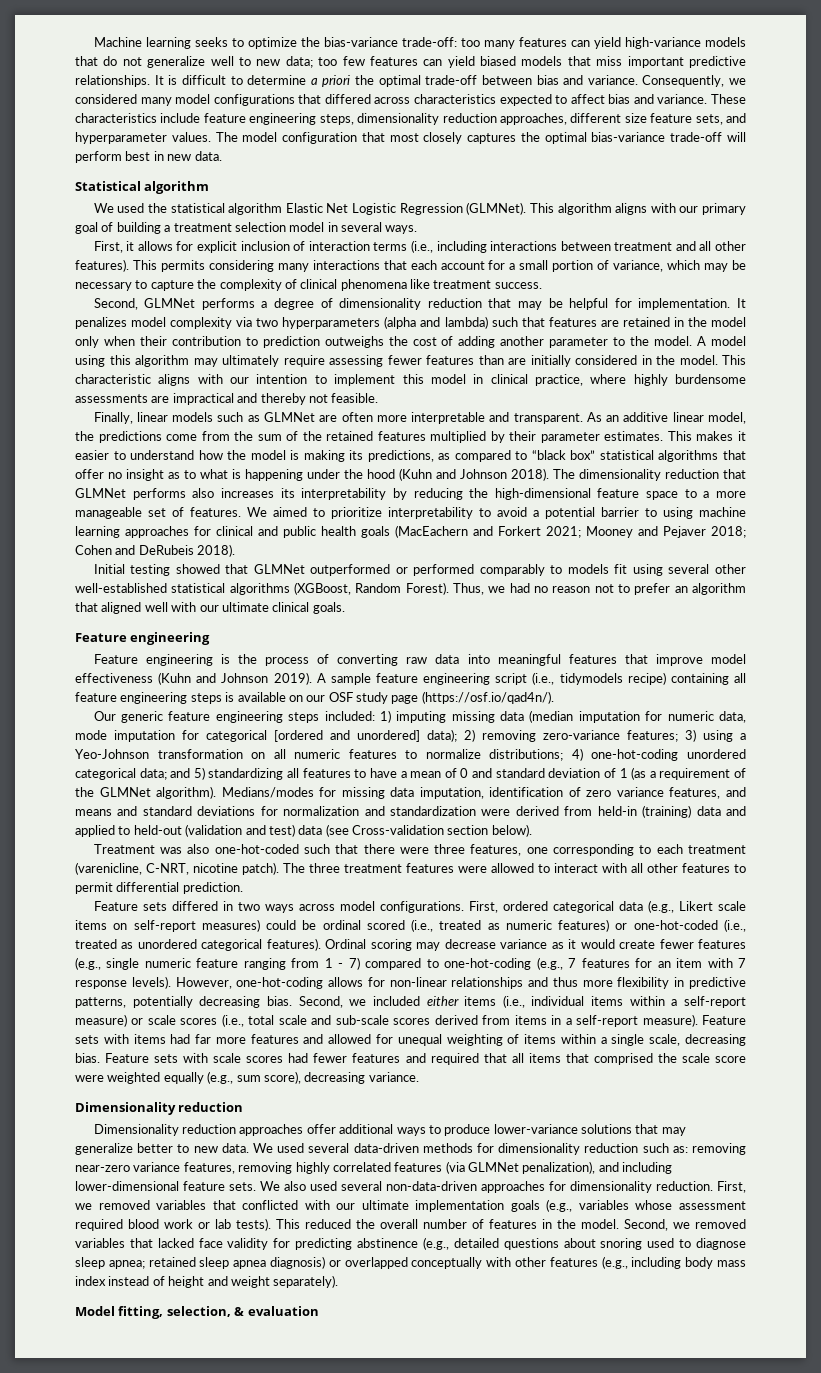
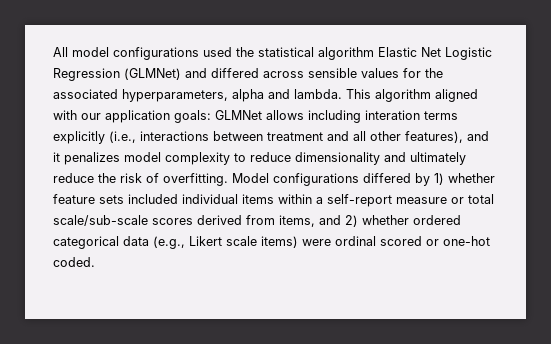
[93,37,746,49] [75,56,747,68] [75,75,746,87] [75,94,746,106] [75,113,746,125] [75,132,746,144] [75,151,222,163] [75,181,210,194] [93,203,114,213] Machine learning seeks to optimize the bias-variance trade-off: too many features can yield high-variance models that do not generalize well to new data; too few features can yield biased models that miss important predictive relationships. It is difficult to determine a priori the optimal trade-off between bias and variance. Consequently, we considered many model configurations that differed across characteristics expected to affect bias and variance. These characteristics include feature engineering steps, dimensionality reduction approaches, different size feature sets, and hyperparameter values. The model configuration that most closely captures the optimal bias-variance trade-off will perform best in new data. // Statistical algorithm // We -> [53,47,199,60] All model configurations
[466,202,527,215] (GLMNet). -> [124,68,443,80] [53,89,342,102] (GLMNet) and differed across sensible values for the associated hyperparameters, alpha and lambda.
[615,203,747,215] [75,222,418,234] [93,240,487,253] aligns with our primary goal of building a treatment selection model in several ways. // First, it allows for explicit inclusion of interaction terms (i.e., including -> [435,89,478,102] [53,110,458,123] [53,131,136,144] aligned with our application goals: GLMNet allows including interation terms explicitly (i.e.,
[75,259,747,272] [75,279,542,291] [93,298,747,310] [75,316,746,329] [75,336,747,348] [75,355,746,367] [75,374,746,386] [75,393,379,405] [93,412,747,424] [75,431,746,443] [75,450,746,462] [75,468,746,481] [75,488,746,500] [75,507,746,519] [75,525,746,538] [75,544,236,557] [93,564,746,576] [75,582,747,595] [75,602,345,614] [75,632,211,645] [93,654,747,666] [75,672,746,685] [75,691,554,704] [93,710,746,723] [75,729,746,742] [75,748,747,761] [75,767,746,780] [75,786,747,799] [75,805,747,818] [75,824,532,837] [93,844,747,856] [75,862,746,875] [75,882,243,894] [93,901,498,913] features). This permits considering many interactions that each account for a small portion of variance, which may be necessary to capture the complexity of clinical phenomena like treatment success. // Second, GLMNet performs a degree of dimensionality reduction that may be helpful for implementation. It penalizes model complexity via two hyperparameters (alpha and lambda) such that features are retained in the model only when their contribution to prediction outweighs the cost of adding another parameter to the model. A model using this algorithm may ultimately require assessing fewer features than are initially considered in the model. This characteristic aligns with our intention to implement this model in clinical practice, where highly burdensome assessments are impractical and thereby not feasible. // Finally, linear models such as GLMNet are often more interpretable and transparent. As an additive linear model, the predictions come from the sum of the retained features multiplied by their parameter estimates. This makes it easier to understand how the model is making its predictions, as compared to “black box” statistical algorithms that offer no insight as to what is happening under the hood (Kuhn and Johnson 2018). The dimensionality reduction that GLMNet performs also increases its interpretability by reducing the high-dimensional feature space to a more manageable set of features. We aimed to prioritize interpretability to avoid a potential barrier to using machine learning approaches for clinical and public health goals (MacEachern and Forkert 2021; Mooney and Pejaver 2018; Cohen and DeRubeis 2018). // Initial testing showed that GLMNet outperformed or performed comparably to models fit using several other well-established statistical algorithms (XGBoost, Random Forest). Thus, we had no reason not to prefer an algorithm that aligned well with our ultimate clinical goals. // Feature engineering // Feature engineering is the process of converting raw data into meaningful features that improve model effectiveness (Kuhn and Johnson 2019). A sample feature engineering script (i.e., tidymodels recipe) containing all feature engineering steps is available on our OSF study page (https://osf.io/qad4n/). // Our generic feature engineering steps included: 1) imputing missing data (median imputation for numeric data, mode imputation for categorical [ordered and unordered] data); 2) removing zero-variance features; 3) using a Yeo-Johnson transformation on all numeric features to normalize distributions; 4) one-hot-coding unordered categorical data; and 5) standardizing all features to have a mean of 0 and standard deviation of 1 (as a requirement of the GLMNet algorithm). Medians/modes for missing data imputation, identification of zero variance features, and means and standard deviations for normalization and standardization were derived from held-in (training) data and applied to held-out (validation and test) data (see Cross-validation section below). // Treatment was also one-hot-coded such that there were three features, one corresponding to each treatment (varenicline, C-NRT, nicotine patch). The three treatment features were allowed to interact with all other features to permit differential prediction. // Feature sets differed in two ways across model configurations. First, -> [405,131,489,143] [53,152,466,165] [53,173,495,186] [53,194,494,207] [53,215,409,227] features), and it penalizes model complexity to reduce dimensionality and ultimately reduce the risk of overfitting. Model configurations differed by 1) whether feature sets included individual items within a self-report measure or total scale/sub-scale scores derived from items, and 2) whether
[75,919,746,932] [75,938,746,951] [75,957,747,970] [75,976,746,989] [75,995,746,1008] [75,1014,747,1027] [75,1034,747,1046] [75,1053,746,1065] [75,1071,419,1084] [75,1102,244,1115] [93,1124,686,1136] [75,1143,746,1155] [75,1161,673,1174] [75,1181,746,1193] [75,1199,747,1212] [75,1218,746,1231] [75,1237,747,1250] [75,1256,746,1269] [75,1275,339,1288] [75,1306,319,1319] items on self-report measures) could be ordinal scored (i.e., treated as numeric features) or one-hot-coded (i.e., treated as unordered categorical features). Ordinal scoring may decrease variance as it would create fewer features (e.g., single numeric feature ranging from 1 - 7) compared to one-hot-coding (e.g., 7 features for an item with 7 response levels). However, one-hot-coding allows for non-linear relationships and thus more flexibility in predictive patterns, potentially decreasing bias. Second, we included either items (i.e., individual items within a self-report measure) or scale scores (i.e., total scale and sub-scale scores derived from items in a self-report measure). Feature sets with items had far more features and allowed for unequal weighting of items within a single scale, decreasing bias. Feature sets with scale scores had fewer features and required that all items that comprised the scale score were weighted equally (e.g., sum score), decreasing variance. // Dimensionality reduction // Dimensionality reduction approaches offer additional ways to produce lower-variance solutions that may generalize better to new data. We used several data-driven methods for dimensionality reduction such as: removing near-zero variance features, removing highly correlated features (via GLMNet penalization), and including lower-dimensional feature sets. We also used several non-data-driven approaches for dimensionality reduction. First, we removed variables that conflicted with our ultimate implementation goals (e.g., variables whose assessment required blood work or lab tests). This reduced the overall number of features in the model. Second, we removed variables that lacked face validity for predicting abstinence (e.g., detailed questions about snoring used to diagnose sleep apnea; retained sleep apnea diagnosis) or overlapped conceptually with other features (e.g., including body mass index instead of height and weight separately). // Model fitting, selection, & evaluation -> [261,236,490,248] [53,257,95,267] items) were ordinal scored or one-hot coded.

